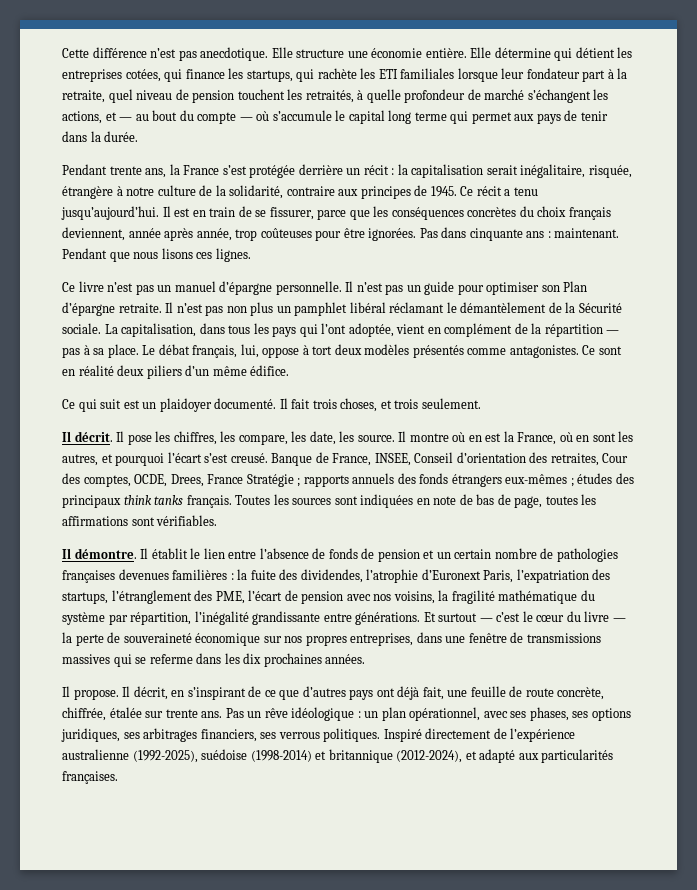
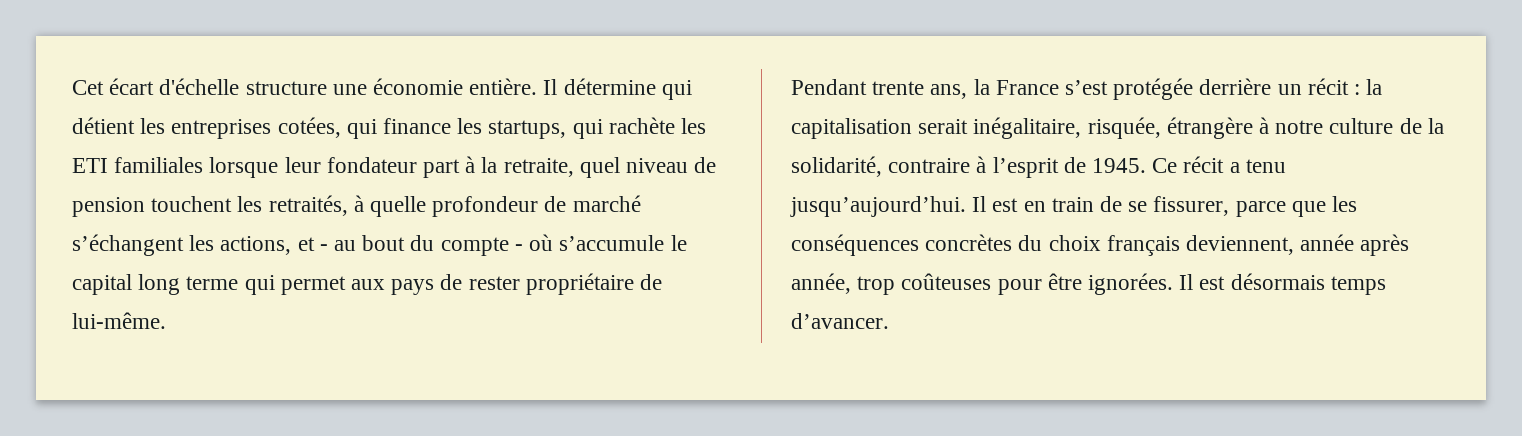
[62,47,293,61] Cette différence n’est pas anecdotique. Elle -> [72,78,240,95] Cet écart d'échelle
[470,47,492,58] Elle -> [543,79,558,95] Il
[119,117,133,121] — -> [319,244,328,251] -
[239,117,253,121] — -> [514,244,523,251] -
[580,111,608,121] [62,131,139,142] tenir dans la durée. -> [468,273,663,295] [72,312,166,329] rester propriétaire de lui-même.
[338,186,411,199] aux principes -> [976,156,1059,178] à l’esprit
[419,227,620,241] [62,248,251,262] [62,281,588,295] [62,302,622,316] [62,323,620,337] [62,344,622,358] [62,365,290,379] [62,398,481,412] [62,431,634,445] [62,452,629,466] [62,473,634,487] [62,494,597,508] [62,515,218,526] [62,548,618,562] [62,569,611,583] [62,590,595,604] [62,611,626,625] [62,632,601,646] [62,653,366,667] [62,686,605,700] [62,707,631,721] [61,728,576,742] [62,749,614,763] [62,771,118,784] Pas dans cinquante ans : maintenant. Pendant que nous lisons ces lignes. // Ce livre n’est pas un manuel d’épargne personnelle. Il n’est pas un guide pour optimiser son Plan d’épargne retraite. Il n’est pas non plus un pamphlet libéral réclamant le démantèlement de la Sécurité sociale. La capitalisation, dans tous les pays qui l’ont adoptée, vient en complément de la répartition — pas à sa place. Le débat français, lui, oppose à tort deux modèles présentés comme antagonistes. Ce sont en réalité deux piliers d’un même édifice. // Ce qui suit est un plaidoyer documenté. Il fait trois choses, et trois seulement. // Il décrit. Il pose les chiffres, les compare, les date, les source. Il montre où en est la France, où en sont les autres, et pourquoi l’écart s’est creusé. Banque de France, INSEE, Conseil d’orientation des retraites, Cour des comptes, OCDE, Drees, France Stratégie ; rapports annuels des fonds étrangers eux-mêmes ; études des principaux think tanks français. Toutes les sources sont indiquées en note de bas de page, toutes les affirmations sont vérifiables. // Il démontre. Il établit le lien entre l’absence de fonds de pension et un certain nombre de pathologies françaises devenues familières : la fuite des dividendes, l’atrophie d’Euronext Paris, l’expatriation des startups, l’étranglement des PME, l’écart de pension avec nos voisins, la fragilité mathématique du système par répartition, l’inégalité grandissante entre générations. Et surtout — c’est le cœur du livre — la perte de souveraineté économique sur nos propres entreprises, dans une fenêtre de transmissions massives qui se referme dans les dix prochaines années. // Il propose. Il décrit, en s’inspirant de ce que d’autres pays ont déjà fait, une feuille de route concrète, chiffrée, étalée sur trente ans. Pas un rêve idéologique : un plan opérationnel, avec ses phases, ses options juridiques, ses arbitrages financiers, ses verrous politiques. Inspiré directement de l’expérience australienne (1992-2025), suédoise (1998-2014) et britannique (2012-2024), et adapté aux particularités françaises. -> [1179,273,1386,295] [791,313,889,329] Il est désormais temps d’avancer.

